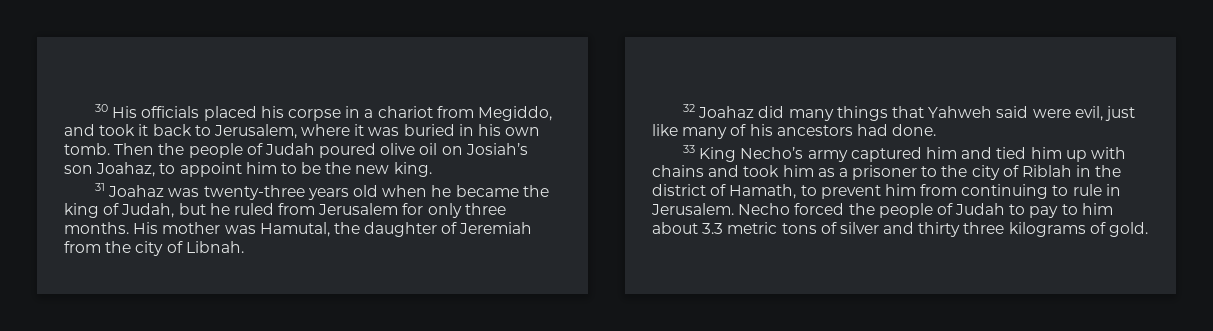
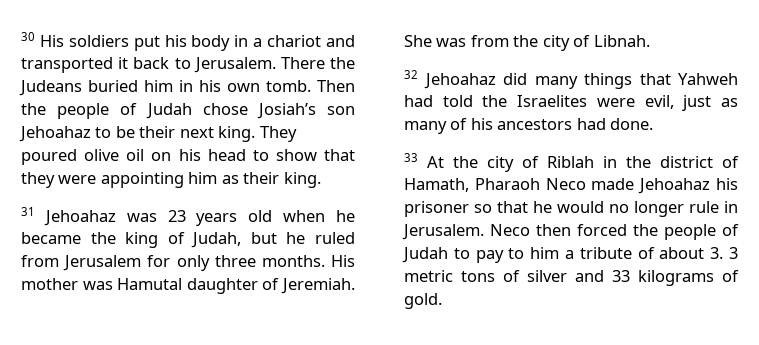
[141,106,552,121] [64,124,455,139] officials placed his corpse in a chariot from Megiddo, and took it back to Jerusalem, where it was buried -> [68,35,355,51] [21,57,355,73] [19,80,173,96] soldiers put his body in a chariot and transported it back to Jerusalem. There the Judeans buried him
[319,143,528,158] [64,162,390,177] poured olive oil on Josiah’s son Joahaz, to appoint him to be the new -> [202,103,355,119] [19,126,297,142] [21,149,355,165] [21,172,280,188] chose Josiah’s son Jehoahaz to be their next king. They poured olive oil on his head to show that they were appointing him as their
[108,185,305,200] Joahaz was twenty-three -> [43,210,186,226] Jehoahaz was 23
[259,222,533,237] Hamutal, the daughter of Jeremiah -> [117,278,355,294] [404,35,467,47] Hamutal daughter of Jeremiah. She was
[698,106,755,118] Joahaz -> [423,73,496,89] Jehoahaz
[996,106,1029,118] said -> [404,95,588,107] had told the Israelites
[652,124,678,136] like -> [721,98,738,107] as
[699,147,1126,162] [652,165,938,180] King Necho’s army captured him and tied him up with chains and took him as a prisoner to -> [427,156,444,168] At
[800,184,1069,199] to prevent him from continuing to -> [474,178,738,194] [404,201,684,217] Pharaoh Neco made Jehoahaz his prisoner so that he would no longer
[738,203,791,215] Necho -> [490,224,571,236] Neco then
[652,222,724,234] about 3.3 -> [565,247,738,259] a tribute of about 3. 3
[918,222,1005,237] thirty three -> [612,270,630,282] 33

